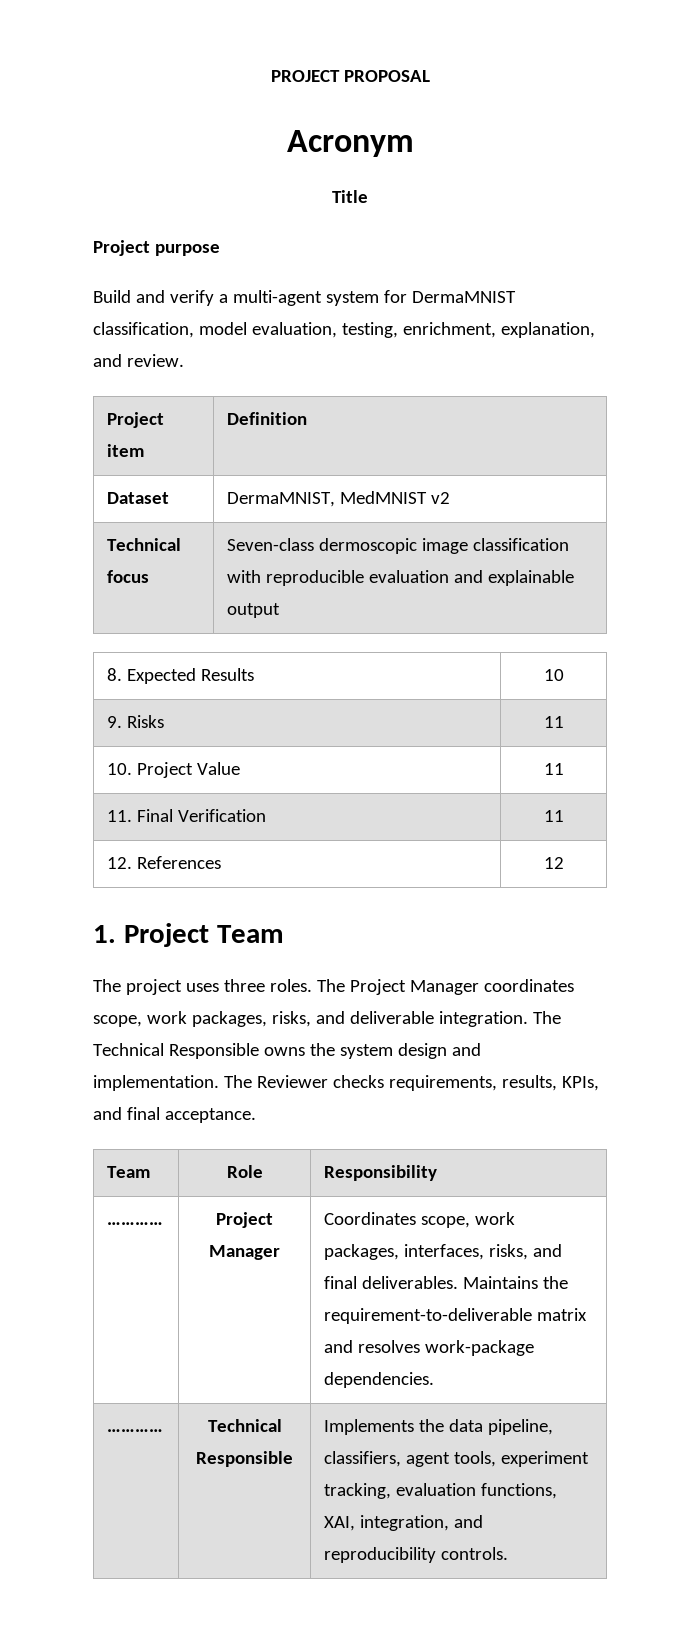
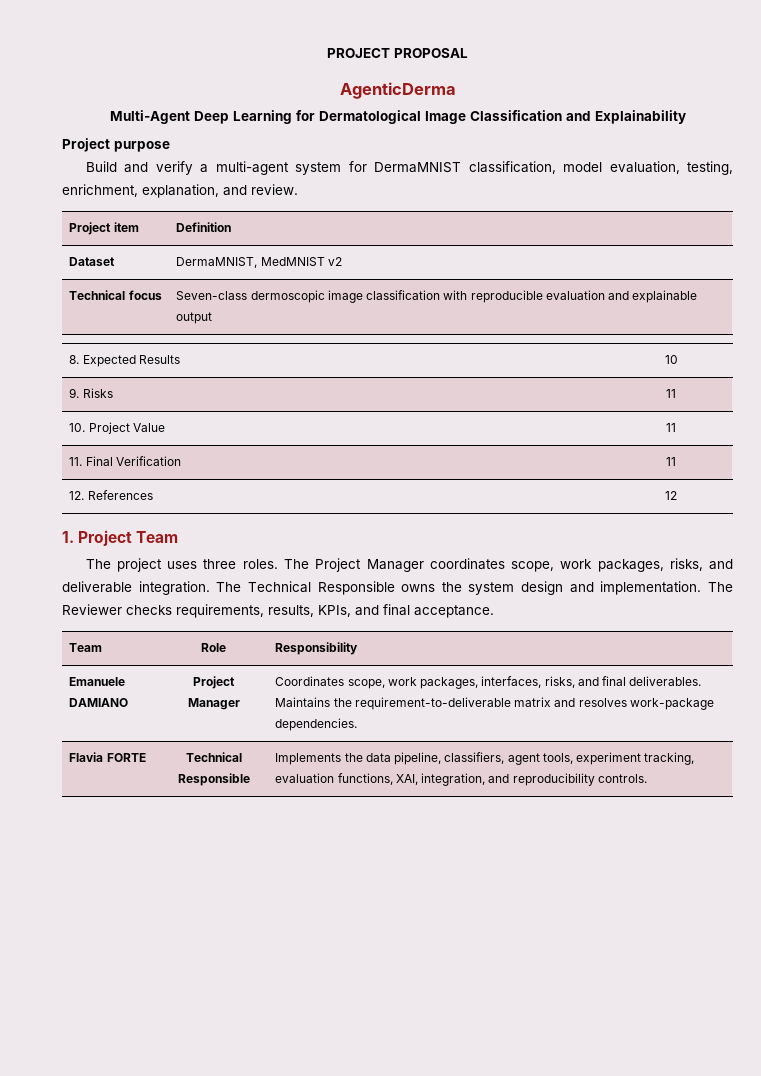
[286,130,414,157] [332,190,368,203] Acronym // Title -> [339,82,456,99] [109,110,686,124] AgenticDerma // Multi-Agent Deep Learning for Dermatological Image Classification and Explainability
[107,1222,164,1225] ………… -> [69,677,126,686] [69,698,129,707] Emanuele DAMIANO
[107,1429,164,1432] ………… -> [69,752,146,762] Flavia FORTE

